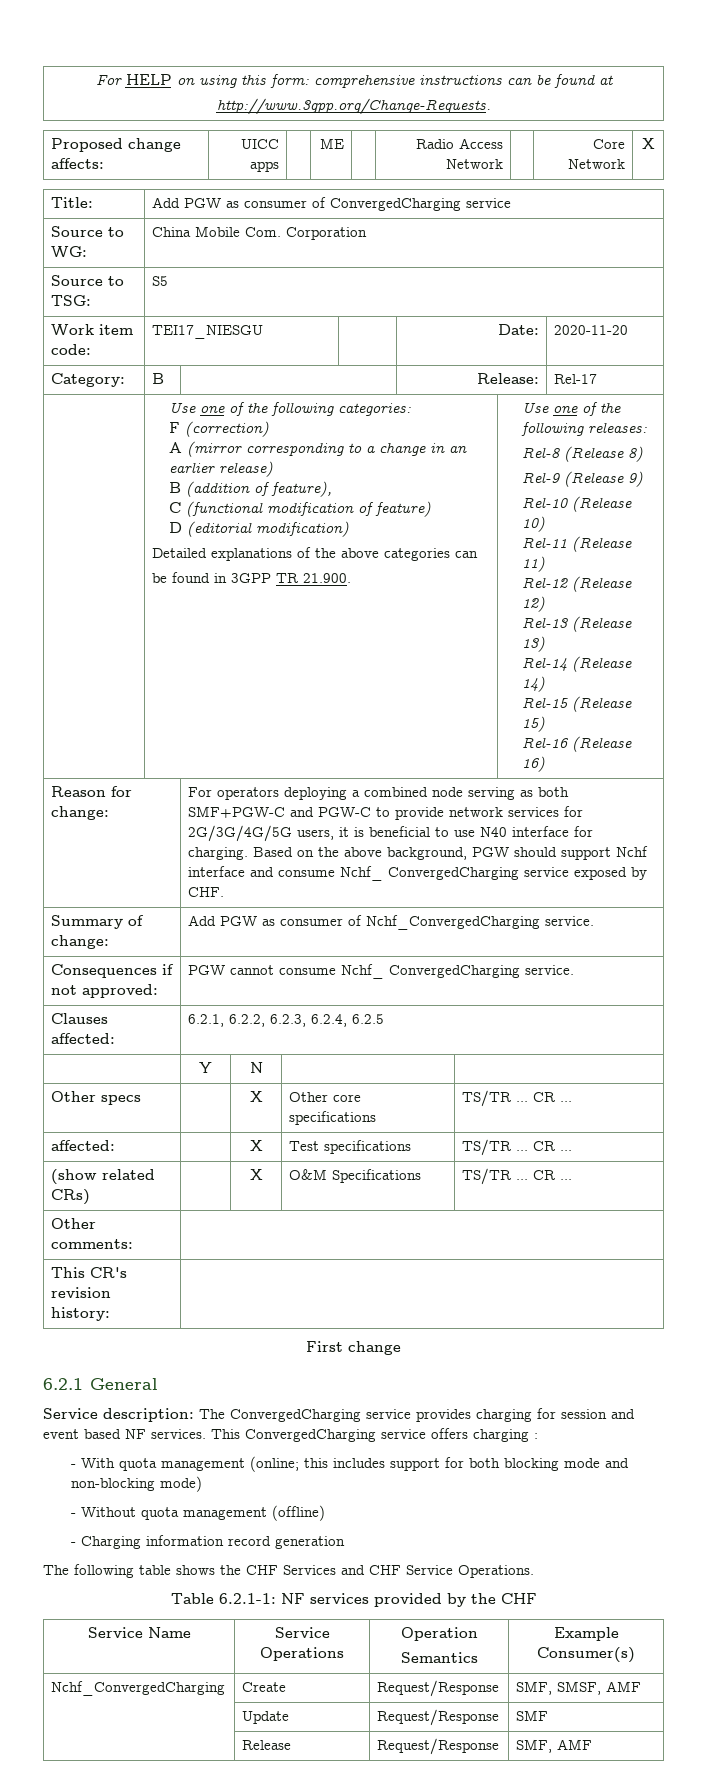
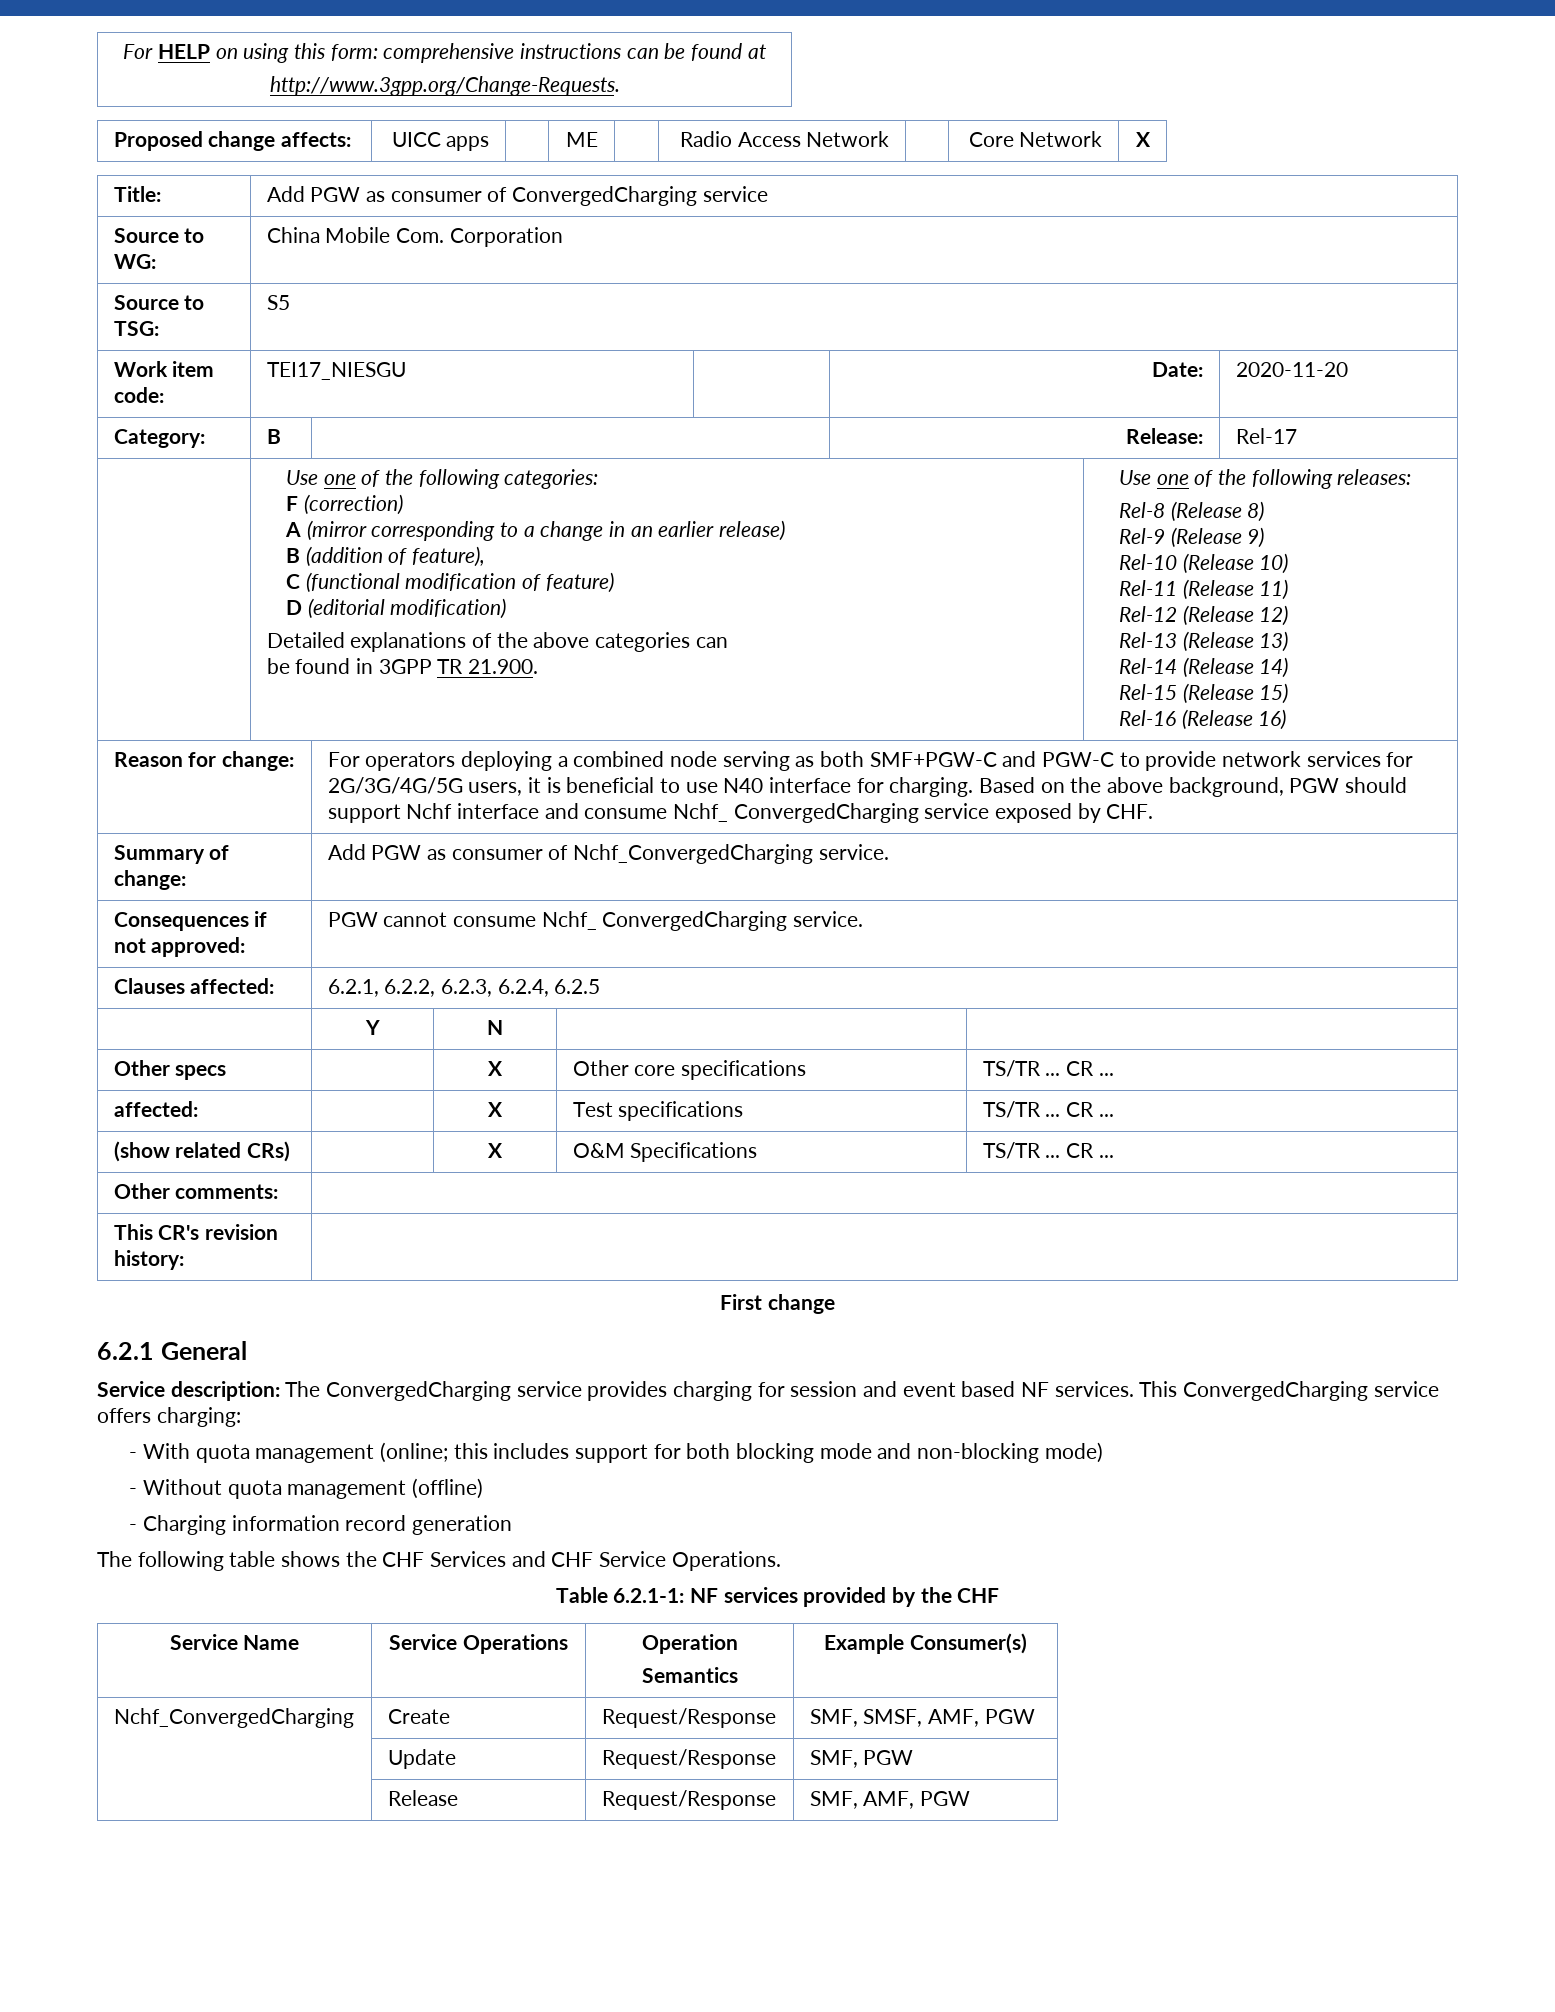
[473,1429,538,1442] charging : -> [156,1407,241,1427] charging:
[606,1681,642,1692] AMF -> [927,1709,1035,1727] AMF, PGW
[516,1710,549,1721] SMF -> [809,1750,914,1768] SMF, PGW
[557,1739,593,1750] AMF -> [863,1791,970,1809] AMF, PGW

